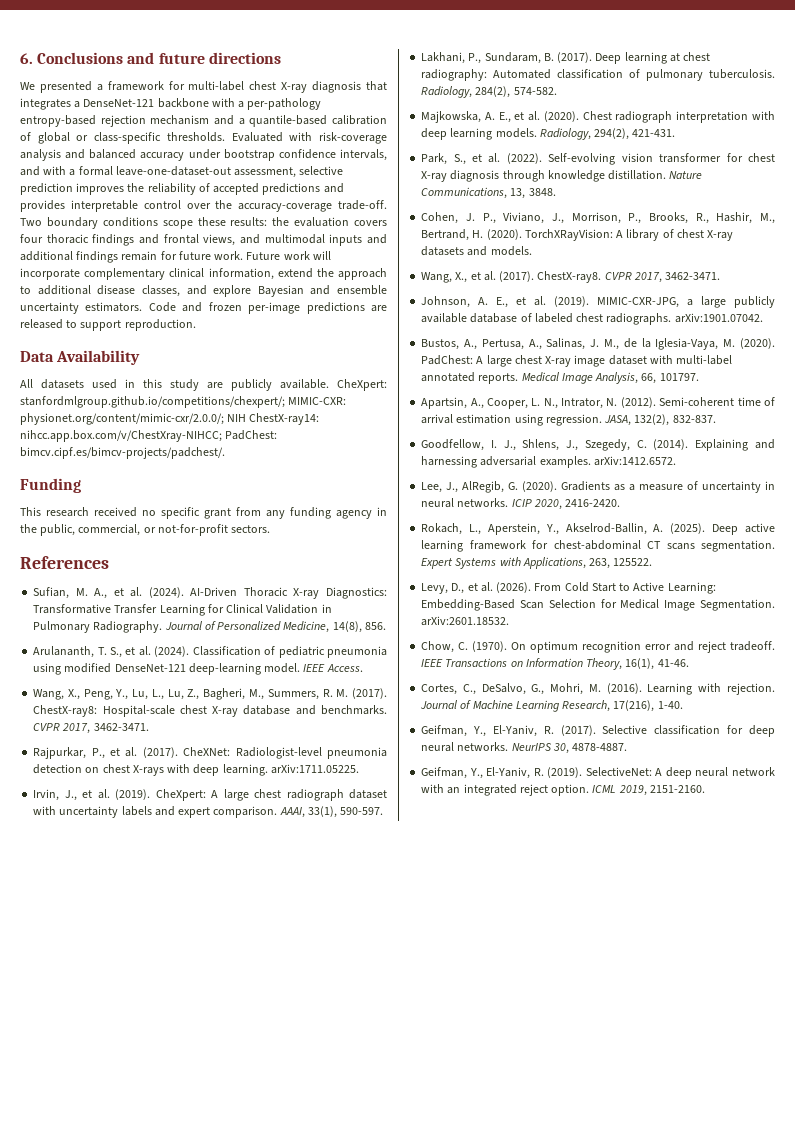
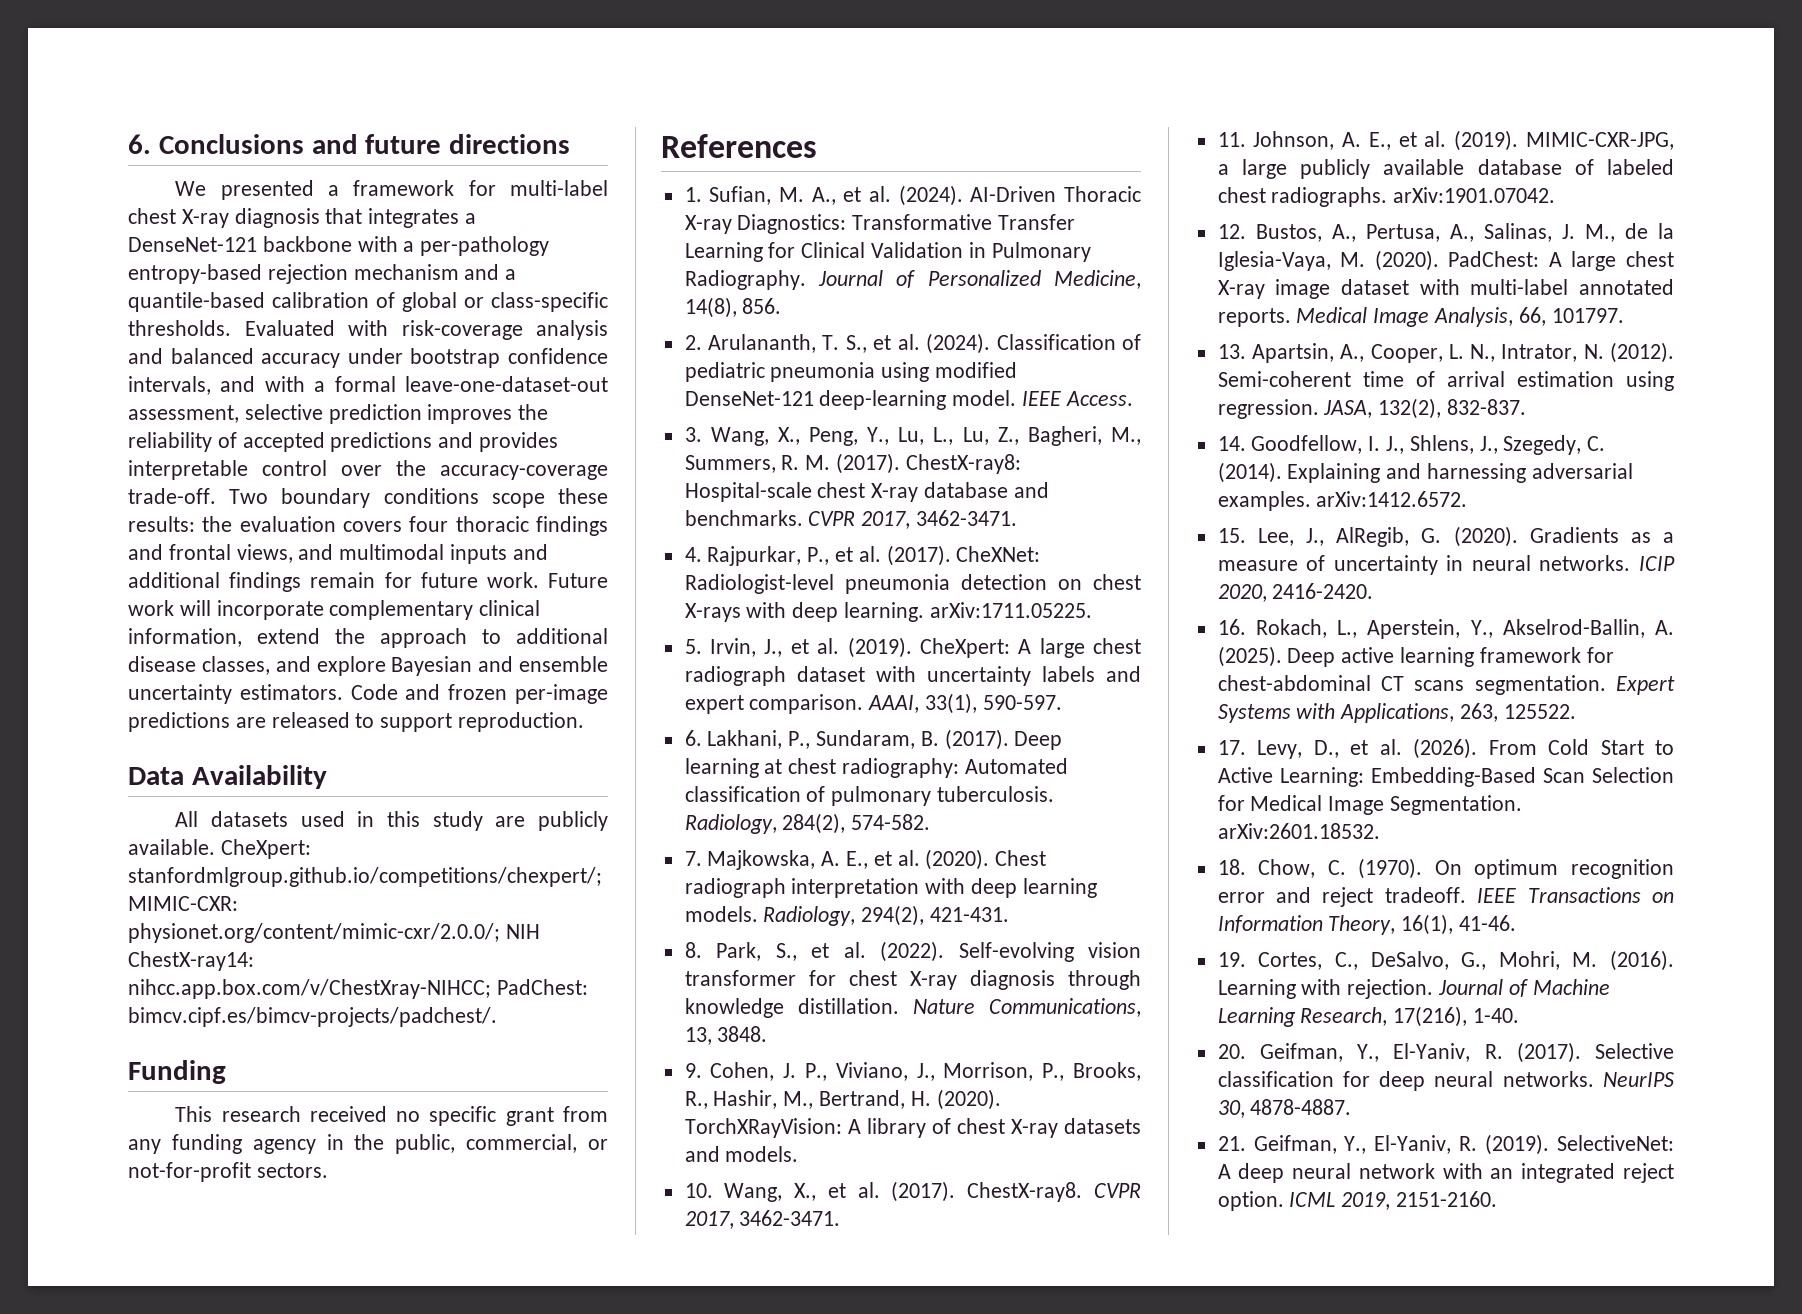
(109, 562) none -> [684,187,702,202] 1.
(386, 626) none -> [684,335,702,350] 2.
(363, 668) none -> [684,427,702,442] 3.
(149, 727) none -> [684,547,702,562] 4.
(359, 769) none -> [684,639,702,654] 5.
(384, 811) none -> [684,730,702,746] 6.
(557, 91) none -> [684,851,702,866] 7.
(676, 133) none -> [684,942,702,958] 8.
(556, 192) none -> [684,1063,702,1078] 9.
(532, 251) none -> [684,1183,713,1198] 10.
(721, 276) none -> [1217,132,1246,147] 11.
(763, 318) none -> [1217,224,1246,239] 12.
(699, 377) none -> [1217,344,1246,359] 13.
(716, 419) none -> [1217,436,1246,451] 14.
(676, 461) none -> [1217,528,1246,543] 15.
(621, 503) none -> [1217,619,1246,635] 16.
(653, 562) none -> [1217,740,1246,755] 17.
(510, 621) none -> [1217,859,1246,875] 18.
(689, 663) none -> [1217,952,1246,967] 19.
(683, 705) none -> [1217,1044,1246,1059] 20.
(628, 747) none -> [1217,1136,1246,1151] 21.

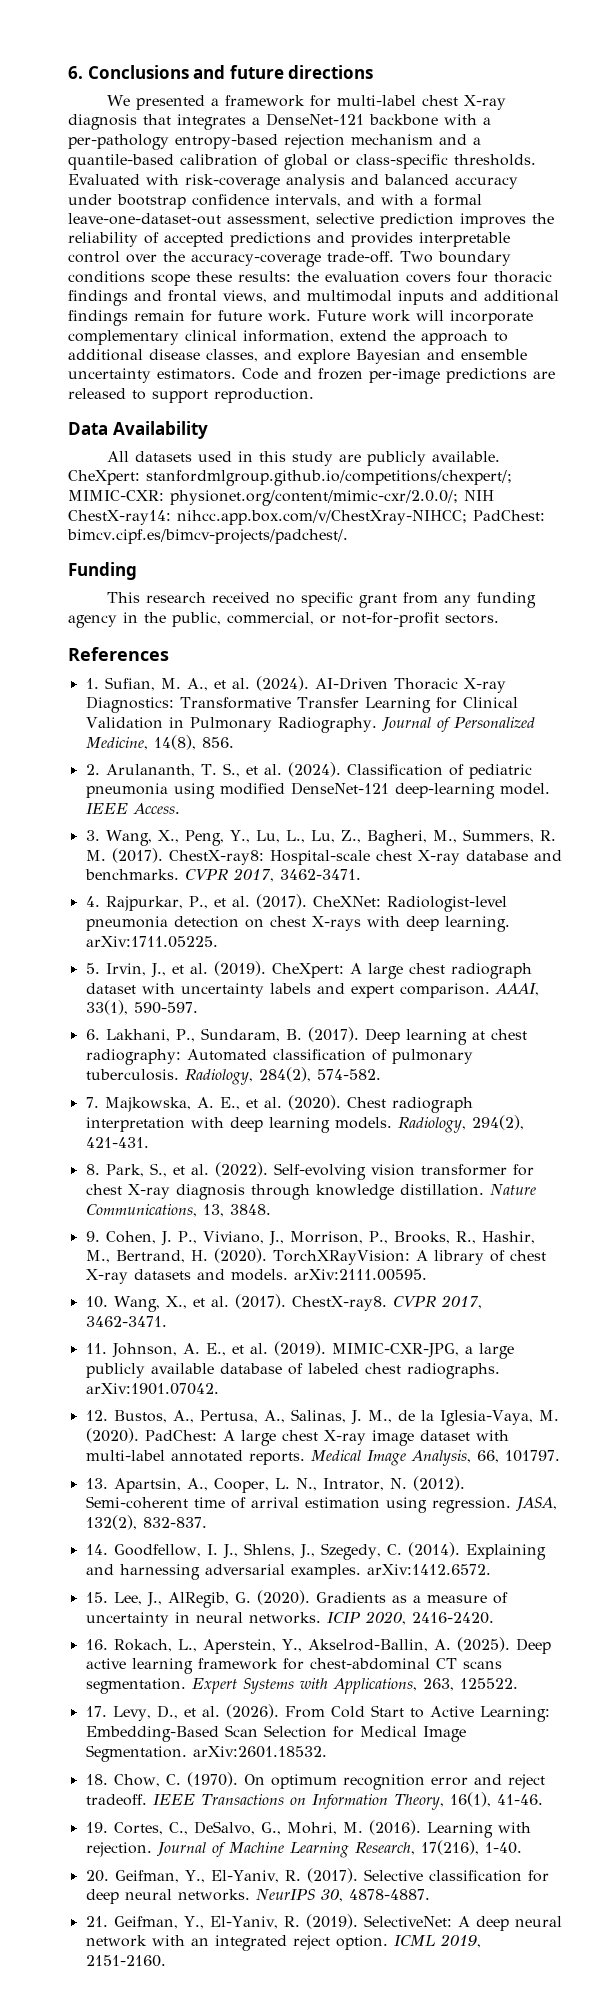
(799, 1154) none -> [293,1269,427,1281] arXiv:2111.00595.

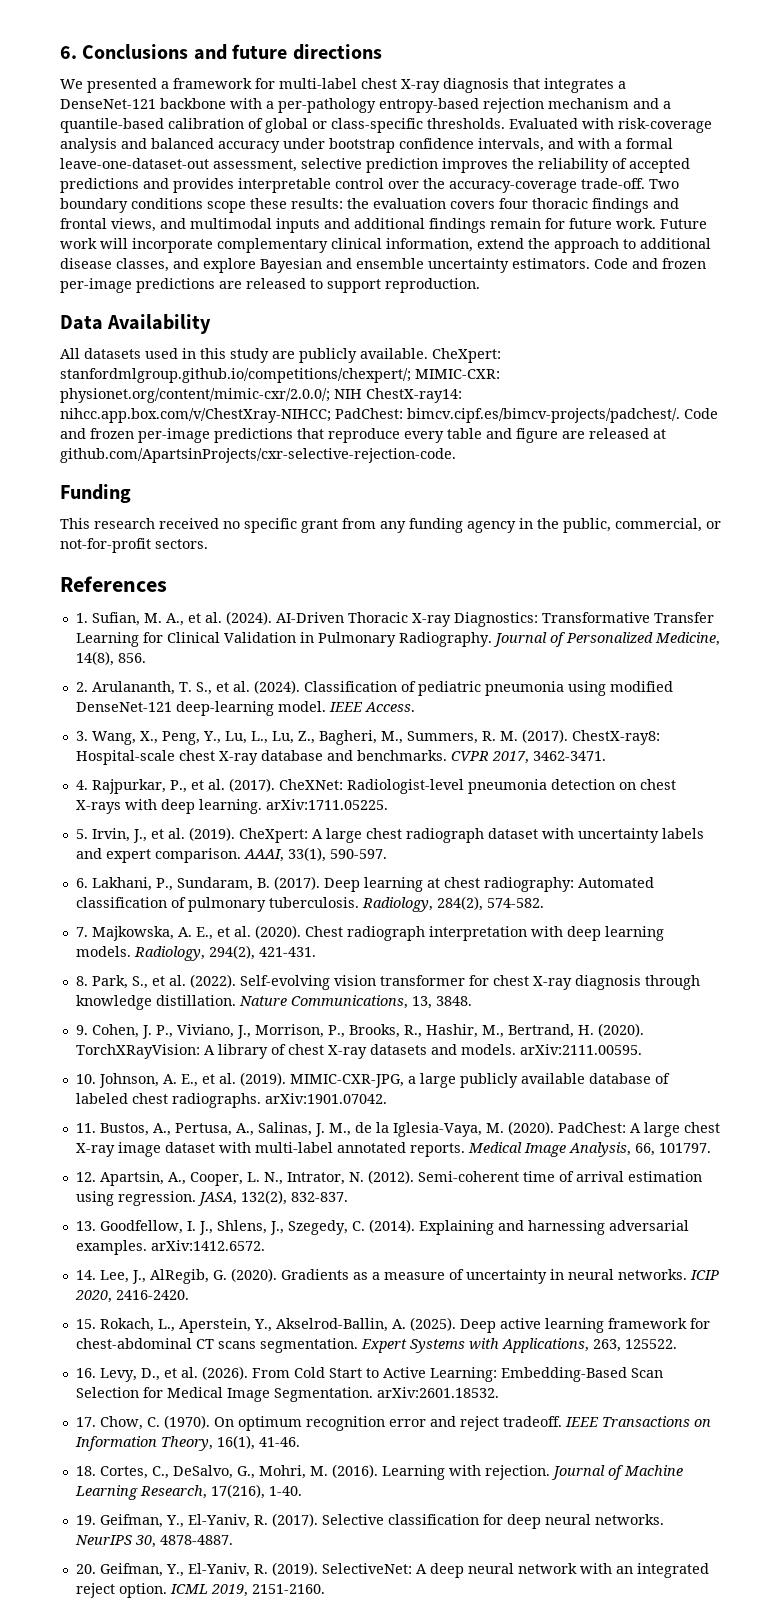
(348, 536) none -> [684,408,718,419] [60,428,666,443] [60,448,456,463] Code and frozen per-image predictions that reproduce every table and figure are released at github.com/ApartsinProjects/cxr-selective-rejection-code.
[113,1294,482,1312] [85,1316,167,1327] [85,1343,107,1354] Wang, X., et al. (2017). ChestX-ray8. CVPR 2017, 3462-3471. // 11. -> (96, 1079) none
[85,1410,108,1421] 12. -> [75,1123,96,1133] 11.
[85,1478,108,1489] 13. -> [75,1172,96,1182] 12.
[85,1544,108,1555] 14. -> [75,1221,96,1231] 13.
[85,1592,108,1603] 15. -> [75,1270,96,1280] 14.
[85,1639,108,1650] 16. -> [75,1319,96,1329] 15.
[85,1706,107,1717] 17. -> [75,1368,96,1378] 16.
[85,1774,108,1785] 18. -> [75,1417,96,1427] 17.
[85,1822,108,1833] 19. -> [75,1466,96,1476] 18.
[85,1870,109,1882] 20. -> [75,1515,96,1525] 19.
[85,1916,108,1927] 21. -> [75,1564,96,1574] 20.

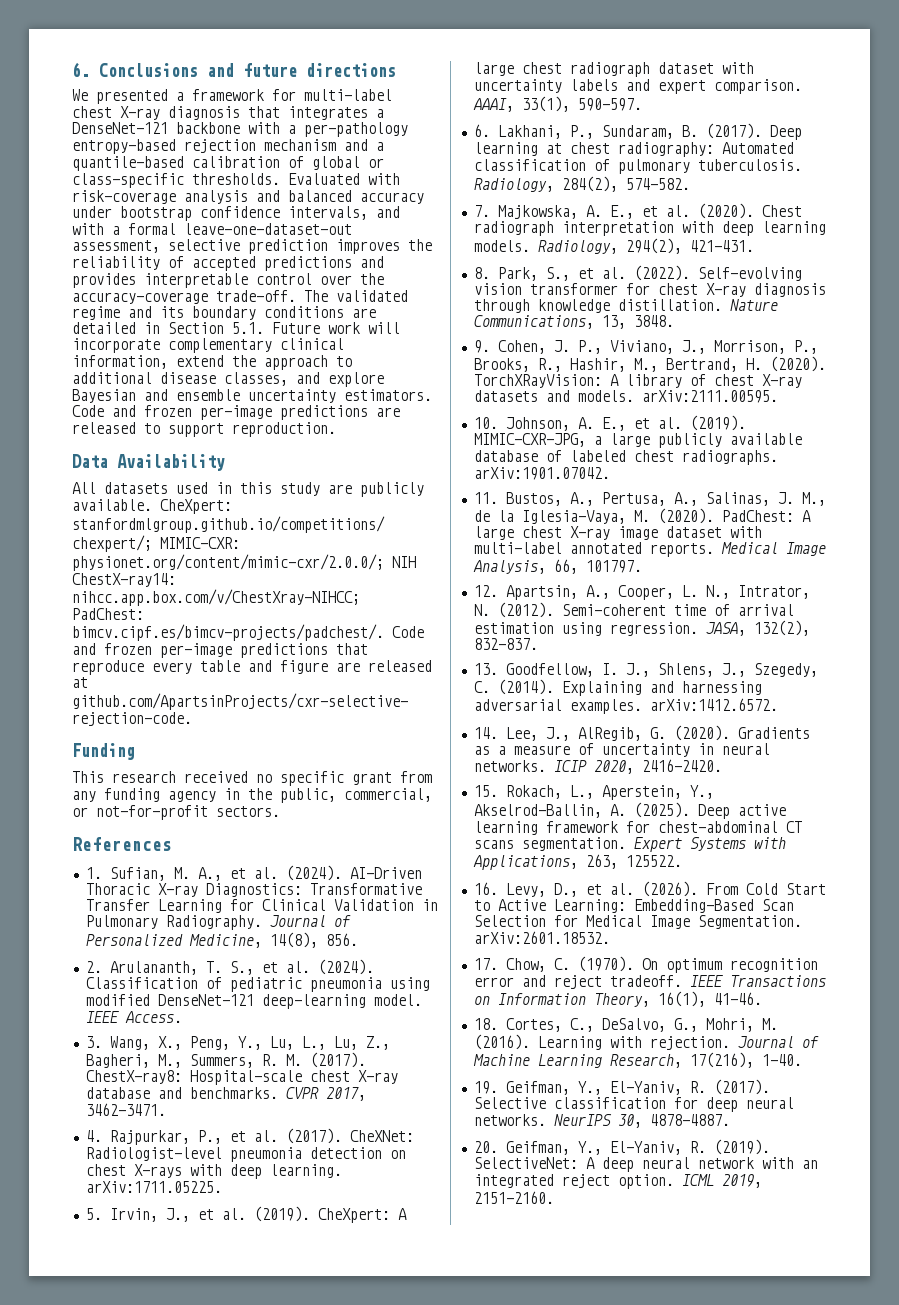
[649,179,679,189] [60,198,679,213] [60,218,656,233] Two boundary conditions scope these results: the evaluation covers four thoracic findings and frontal views, and multimodal inputs and additional findings remain for future work. -> [304,290,408,302] [72,306,376,320] [72,322,264,334] The validated regime and its boundary conditions are detailed in Section 5.1.

